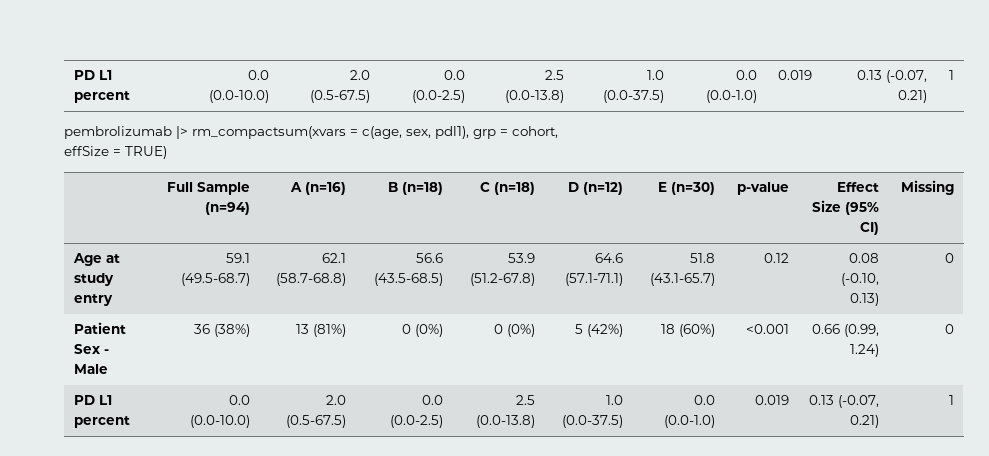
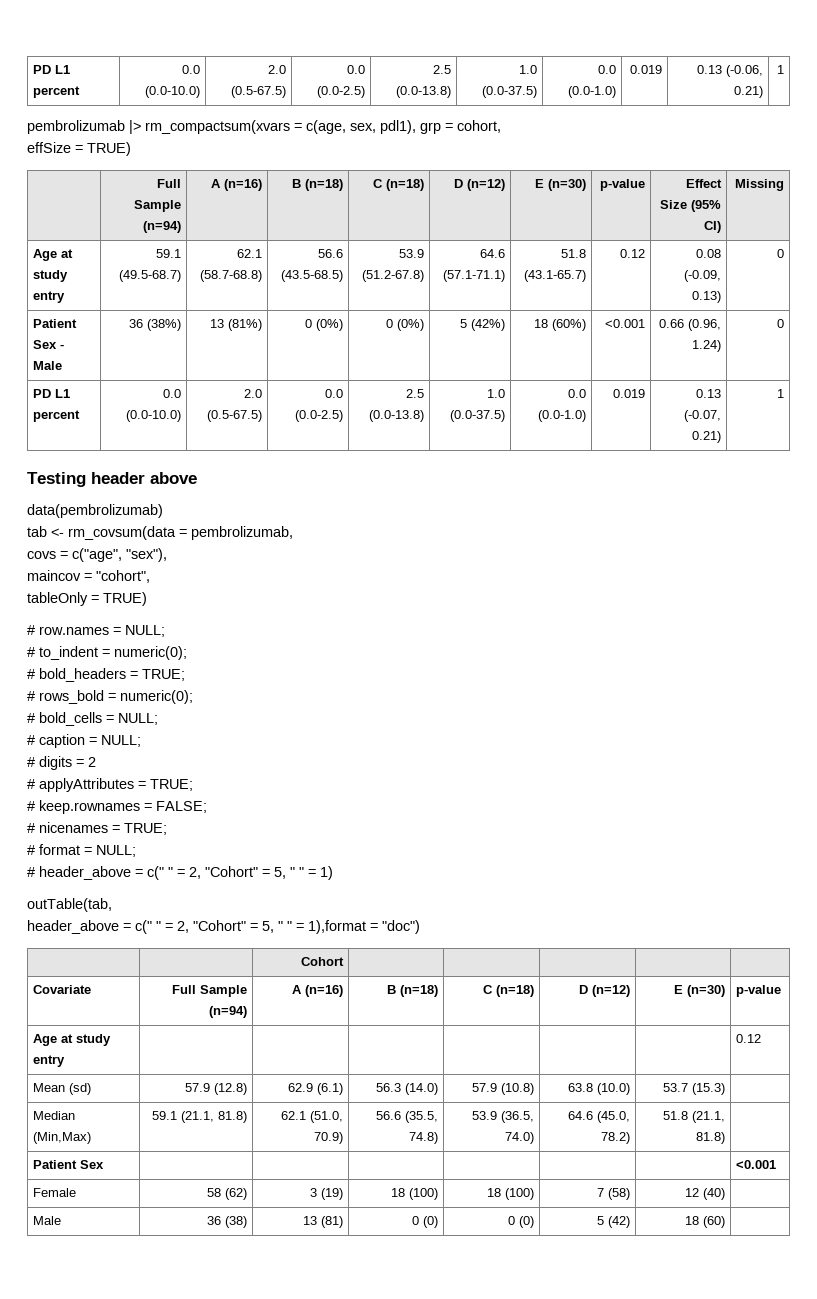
[885,70,927,83] (-0.07, -> [725,65,763,77] (-0.06,
[840,273,879,286] (-0.10, -> [683,270,721,282] (-0.09,
[843,324,879,337] (0.99, -> [687,319,721,331] (0.96,
(954, 400) none -> [27,472,197,487] [27,504,163,518] [27,526,293,540] [27,548,167,562] [27,570,150,583] [27,592,147,606] [27,625,165,637] [27,646,187,660] [27,668,185,682] [27,690,193,704] [27,712,158,726] [27,734,141,748] [27,756,96,770] [27,778,193,792] [27,800,207,814] [27,822,167,835] [27,844,136,857] [27,866,333,880] [27,898,112,912] [27,920,420,934] [300,957,344,966] [33,985,92,994] [171,985,247,997] [208,1006,247,1018] [291,985,343,997] [386,985,438,997] [482,985,534,997] [578,985,630,997] [673,985,725,997] [736,985,782,997] [33,1034,112,1046] [33,1055,66,1067] [736,1034,762,1043] [33,1083,92,1095] [184,1083,247,1095] [287,1083,343,1095] [375,1083,438,1095] [471,1083,534,1095] [567,1083,630,1095] [662,1083,725,1095] [33,1111,76,1120] [33,1132,92,1144] [151,1111,247,1123] [280,1111,343,1123] [313,1132,343,1144] [375,1111,438,1123] [408,1132,438,1144] [471,1111,534,1123] [504,1132,534,1144] [567,1111,630,1123] [600,1132,630,1144] [662,1111,725,1123] [695,1132,725,1144] [33,1160,105,1169] [736,1160,777,1169] [33,1188,77,1197] [206,1188,247,1200] [309,1188,343,1200] [390,1188,438,1200] [486,1188,534,1200] [596,1188,630,1200] [684,1188,725,1200] [33,1216,62,1225] [206,1216,247,1228] [302,1216,343,1228] [411,1216,438,1228] [507,1216,534,1228] [596,1216,630,1228] [684,1216,725,1228] // Testing header above // data(pembrolizumab) // tab <- rm_covsum(data = pembrolizumab, // covs = c("age", "sex"), // maincov = "cohort", // tableOnly = TRUE) // # row.names = NULL; // # to_indent = numeric(0); // # bold_headers = TRUE; // # rows_bold = numeric(0); // # bold_cells = NULL; // # caption = NULL; // # digits = 2 // # applyAttributes = TRUE; // # keep.rownames = FALSE; // # nicenames = TRUE; // # format = NULL; // # header_above = c(" " = 2, "Cohort" = 5, " " = 1) // outTable(tab, // header_above = c(" " = 2, "Cohort" = 5, " " = 1),format = "doc") // | | Cohort | | | | | // Covariate | Full Sample (n=94) | A (n=16) | B (n=18) | C (n=18) | D (n=12) | E (n=30) | p-value // Age at study entry | | | | | | | 0.12 // Mean (sd) | 57.9 (12.8) | 62.9 (6.1) | 56.3 (14.0) | 57.9 (10.8) | 63.8 (10.0) | 53.7 (15.3) | // Median (Min,Max) | 59.1 (21.1, 81.8) | 62.1 (51.0, 70.9) | 56.6 (35.5, 74.8) | 53.9 (36.5, 74.0) | 64.6 (45.0, 78.2) | 51.8 (21.1, 81.8) | // Patient Sex | | | | | | | <0.001 // Female | 58 (62) | 3 (19) | 18 (100) | 18 (100) | 7 (58) | 12 (40) | // Male | 36 (38) | 13 (81) | 0 (0) | 0 (0) | 5 (42) | 18 (60) |

